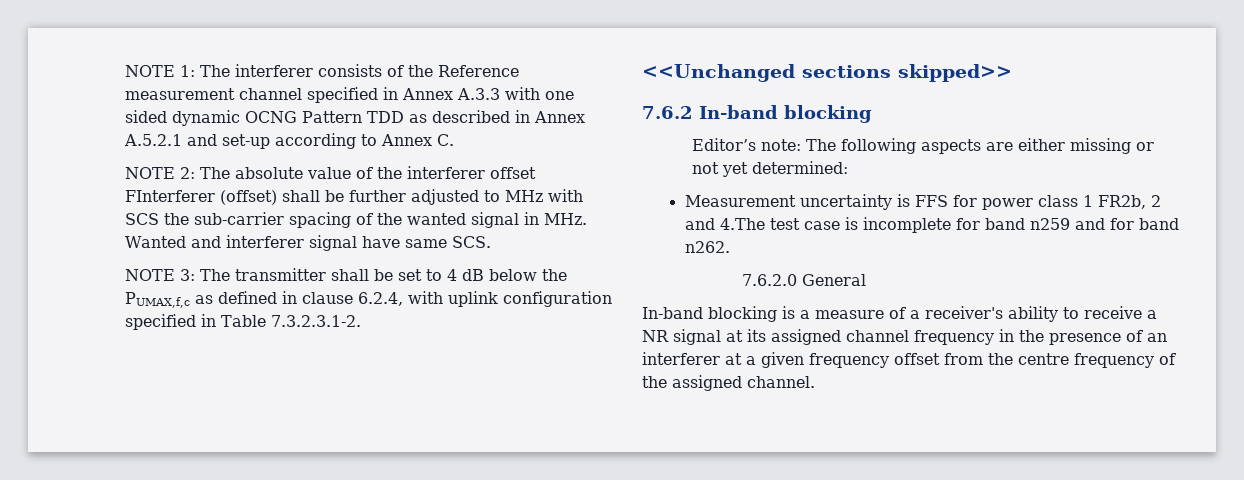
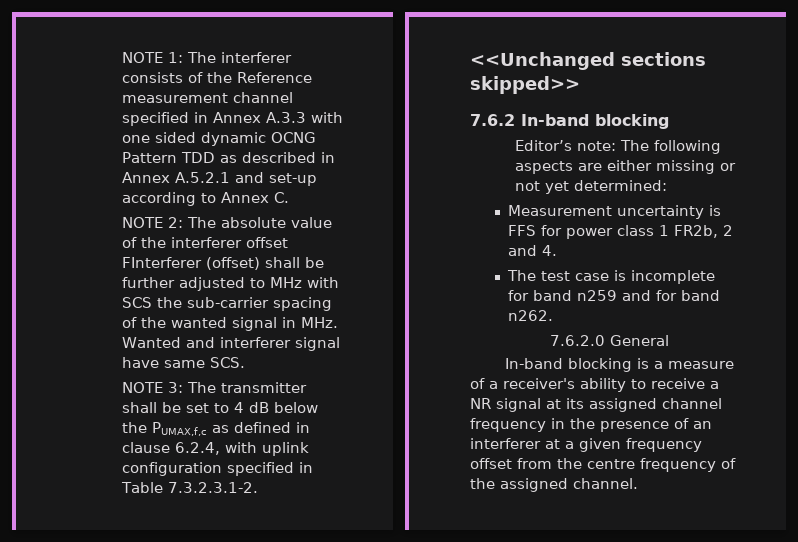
[719,218,765,230] 4.The -> [542,245,558,256] [507,270,537,281] 4. // The

